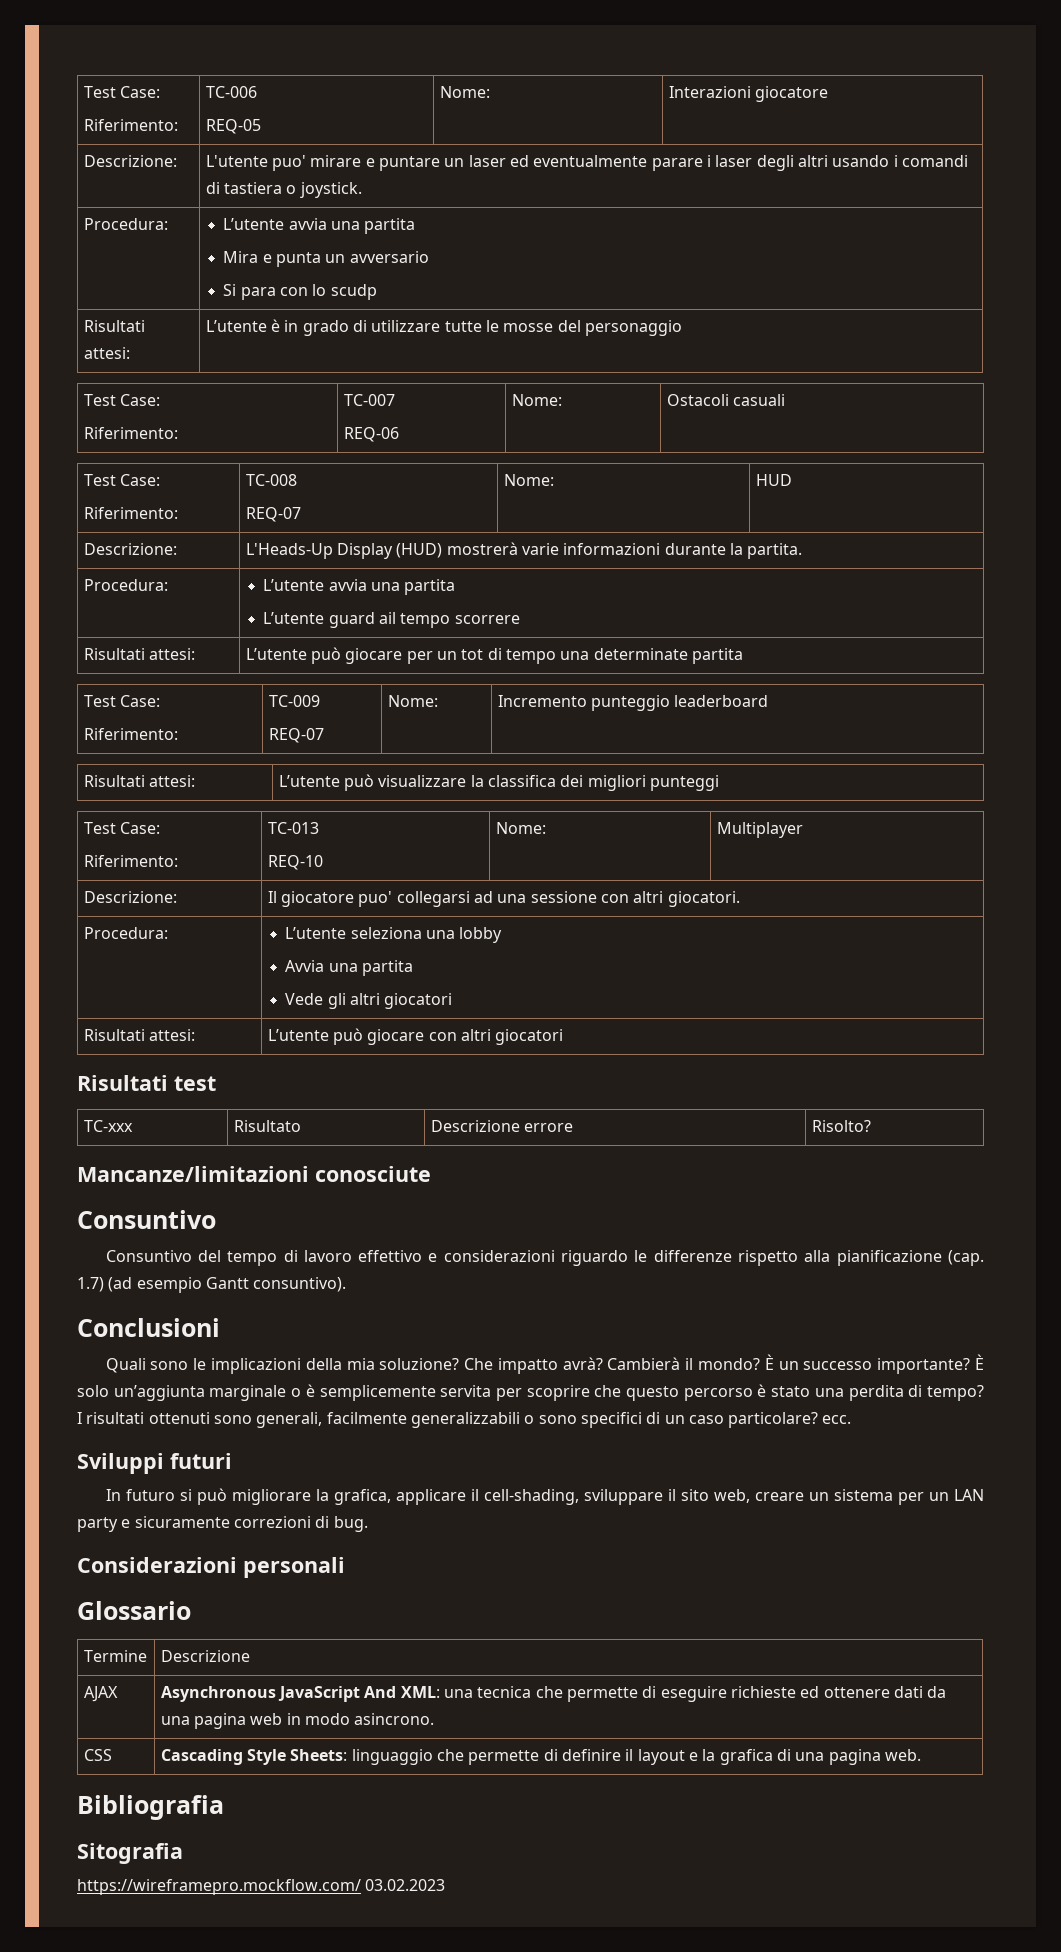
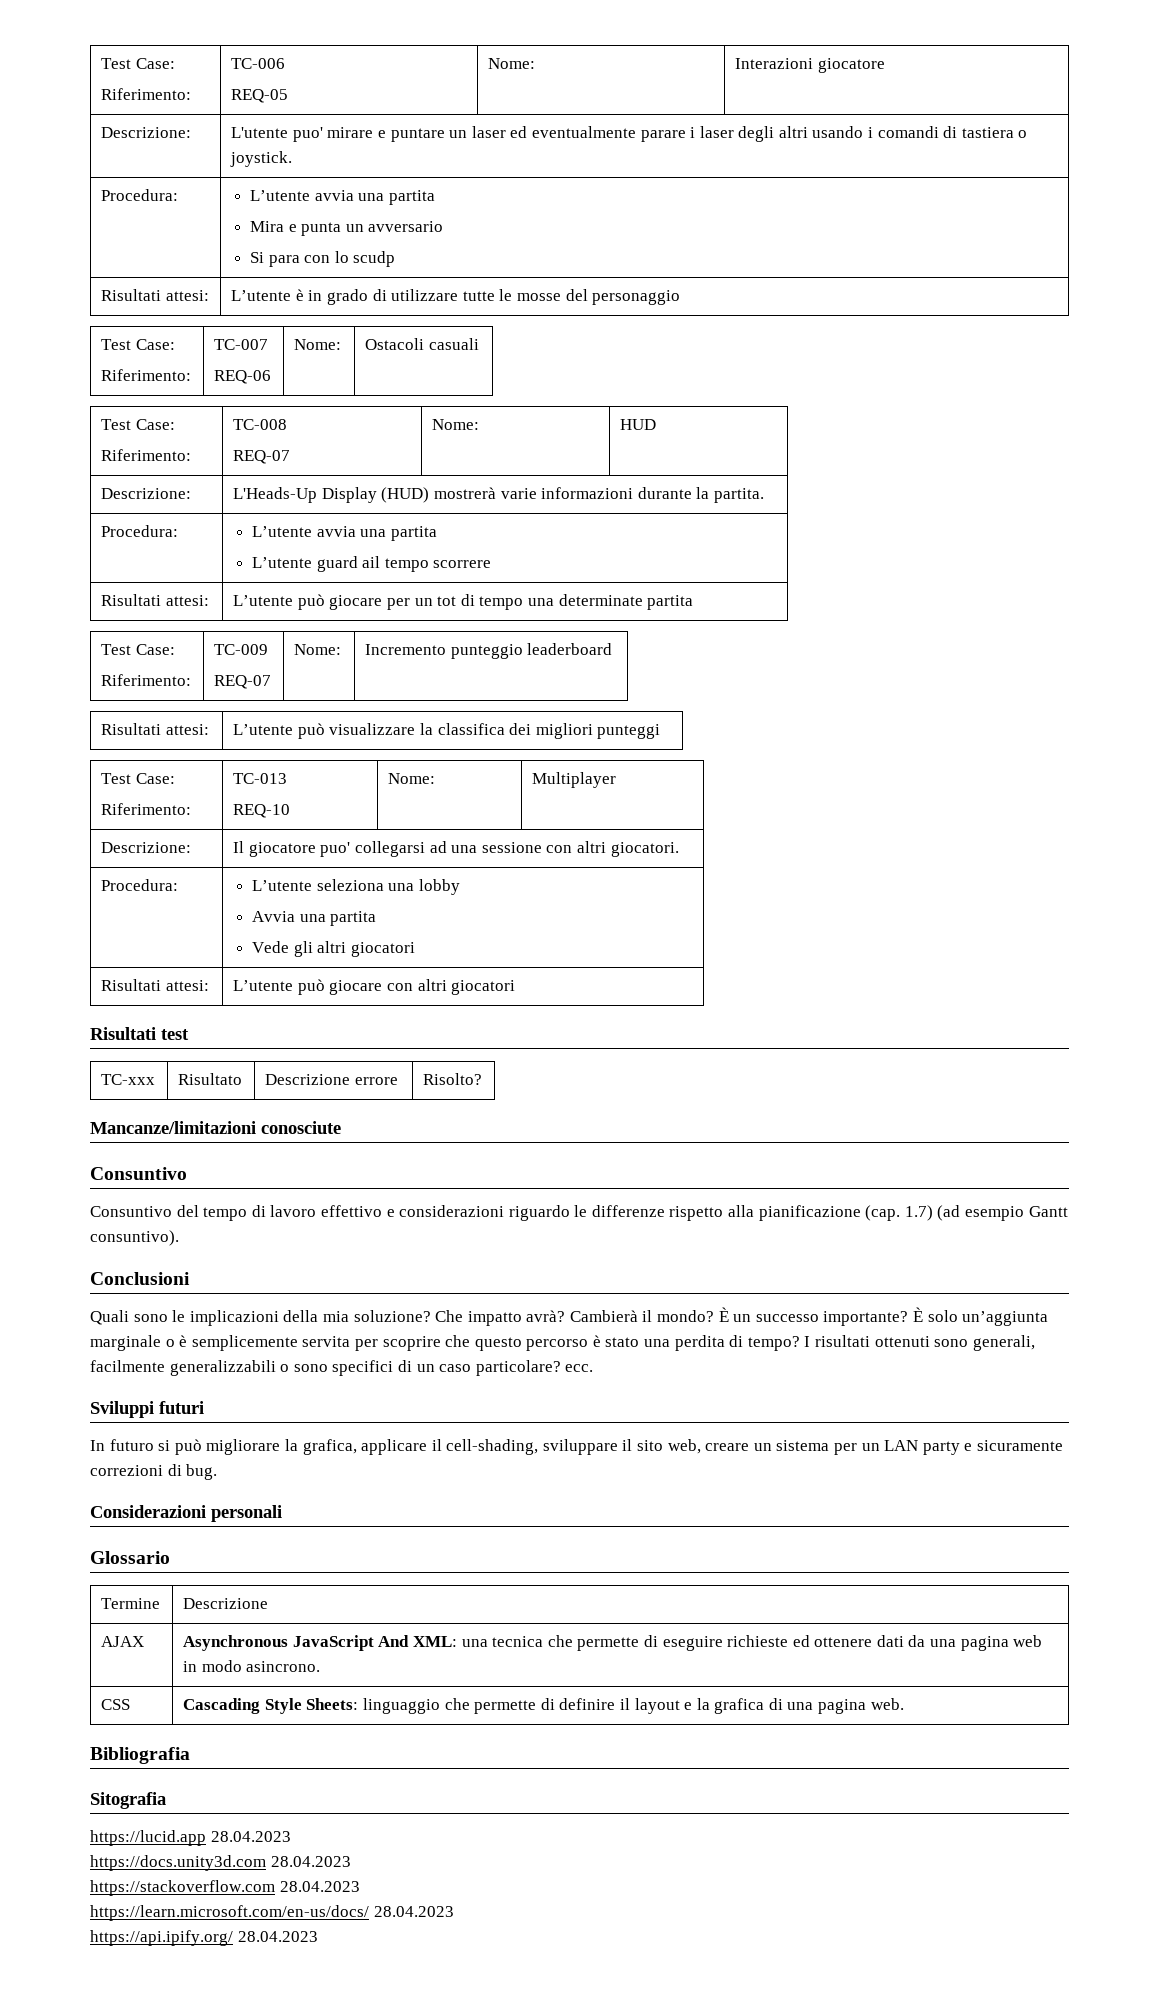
[77,1879,446,1895] https://wireframepro.mockflow.com/ 03.02.2023 -> [90,1830,291,1846] [90,1855,351,1871] [90,1880,360,1896] [90,1905,454,1921] [90,1930,318,1946] https://lucid.app 28.04.2023 // https://docs.unity3d.com 28.04.2023 // https://stackoverflow.com 28.04.2023 // https://learn.microsoft.com/en-us/docs/ 28.04.2023 // https://api.ipify.org/ 28.04.2023

